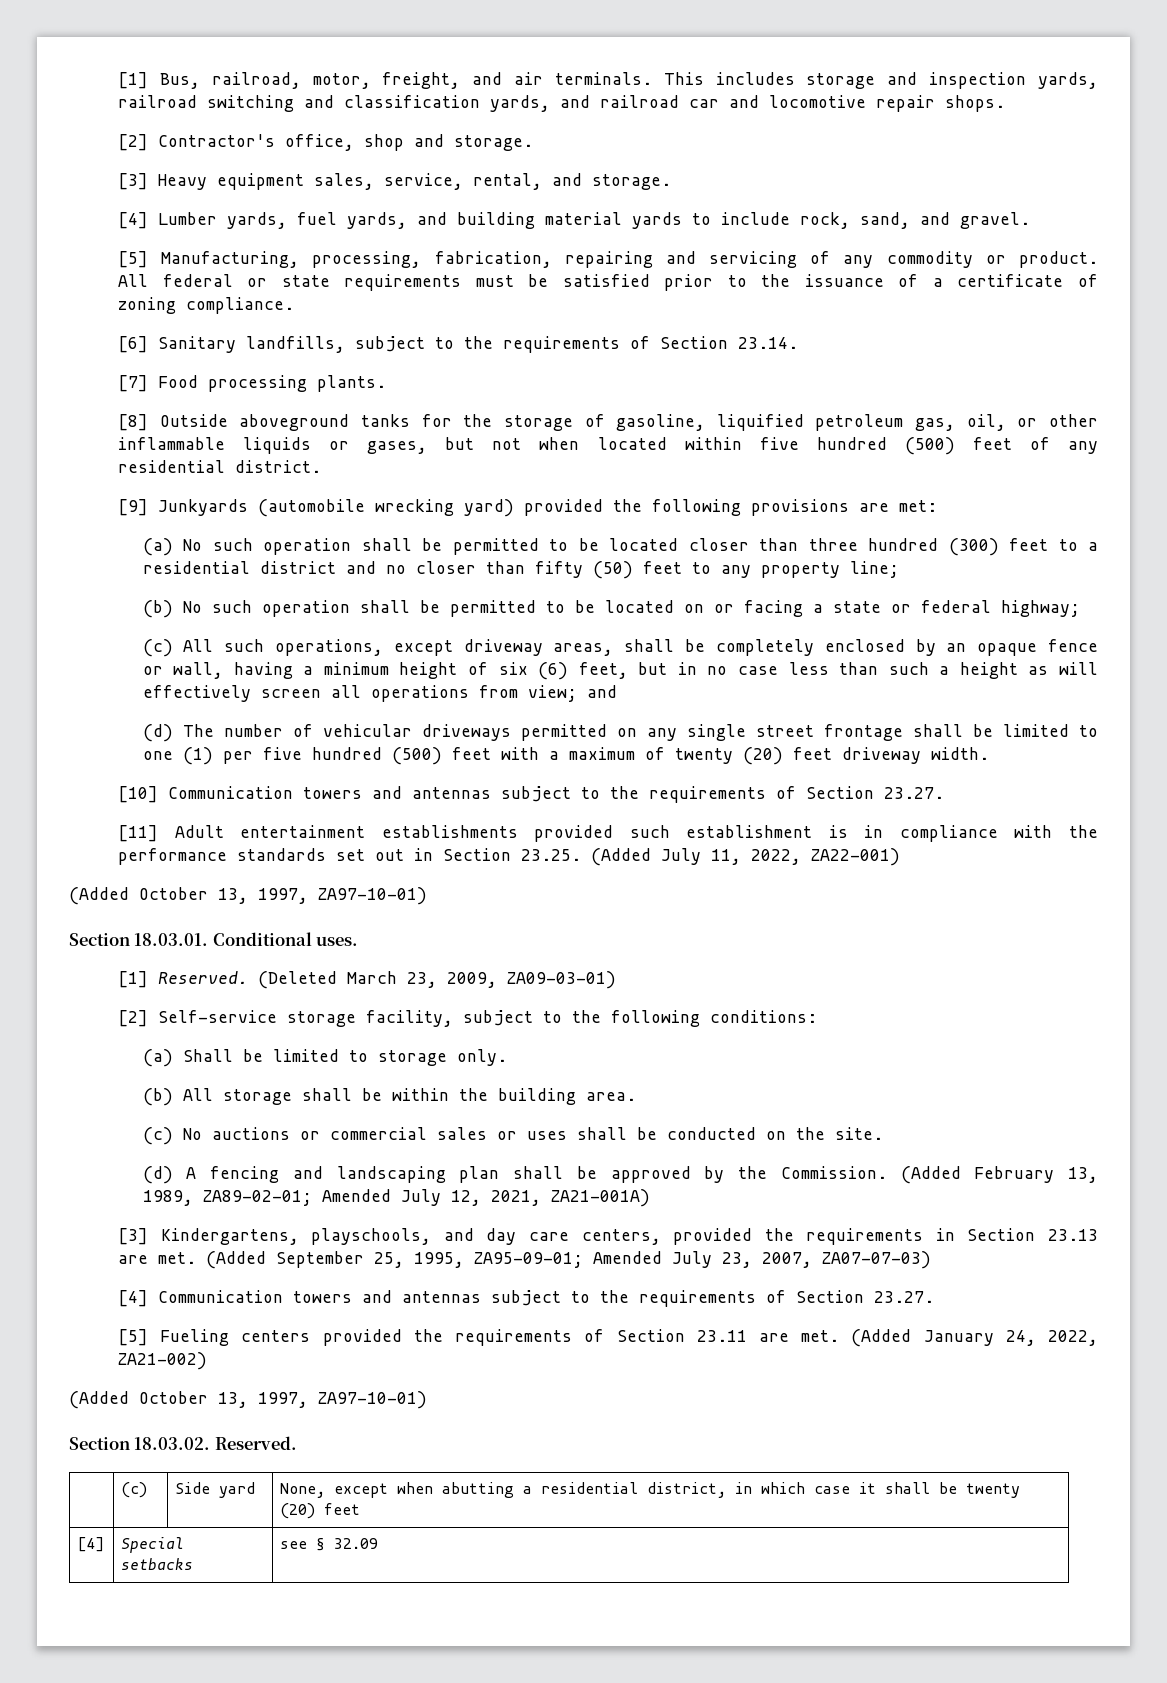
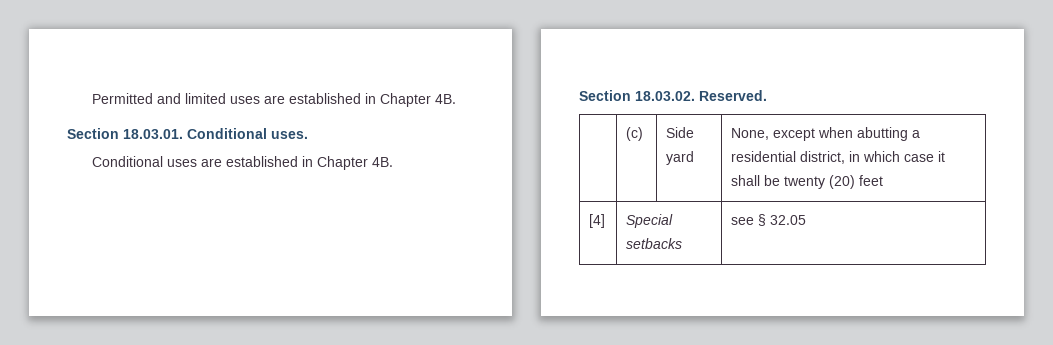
[118,72,1098,89] [118,95,1006,112] [118,134,534,151] [118,173,672,190] [118,212,1031,229] [118,251,1098,268] [118,274,1098,291] [118,297,295,314] [118,336,799,353] [118,375,387,392] [118,414,1098,431] [118,437,1098,455] [118,460,322,473] [118,499,938,517] [142,538,1098,556] [142,561,899,579] [142,600,1080,618] [142,639,1098,657] [142,662,1099,680] [142,685,617,702] [142,724,1098,742] [142,747,989,765] [118,786,945,803] [118,825,1099,842] [118,848,901,866] [69,887,427,905] [69,932,359,946] [118,971,617,989] [118,1010,818,1027] [142,1049,507,1067] [142,1088,636,1106] [142,1127,883,1145] [142,1166,1098,1184] [142,1189,650,1207] [118,1228,1098,1245] [118,1251,932,1269] [118,1290,935,1307] [118,1329,1098,1347] [118,1352,208,1370] [69,1391,427,1409] [1] Bus, railroad, motor, freight, and air terminals. This includes storage and inspection yards, railroad switching and classification yards, and railroad car and locomotive repair shops. // [2] Contractor's office, shop and storage. // [3] Heavy equipment sales, service, rental, and storage. // [4] Lumber yards, fuel yards, and building material yards to include rock, sand, and gravel. // [5] Manufacturing, processing, fabrication, repairing and servicing of any commodity or product. All federal or state requirements must be satisfied prior to the issuance of a certificate of zoning compliance. // [6] Sanitary landfills, subject to the requirements of Section 23.14. // [7] Food processing plants. // [8] Outside aboveground tanks for the storage of gasoline, liquified petroleum gas, oil, or other inflammable liquids or gases, but not when located within five hundred (500) feet of any residential district. // [9] Junkyards (automobile wrecking yard) provided the following provisions are met: // (a) No such operation shall be permitted to be located closer than three hundred (300) feet to a residential district and no closer than fifty (50) feet to any property line; // (b) No such operation shall be permitted to be located on or facing a state or federal highway; // (c) All such operations, except driveway areas, shall be completely enclosed by an opaque fence or wall, having a minimum height of six (6) feet, but in no case less than such a height as will effectively screen all operations from view; and // (d) The number of vehicular driveways permitted on any single street frontage shall be limited to one (1) per five hundred (500) feet with a maximum of twenty (20) feet driveway width. // [10] Communication towers and antennas subject to the requirements of Section 23.27. // [11] Adult entertainment establishments provided such establishment is in compliance with the performance standards set out in Section 23.25. (Added July 11, 2022, ZA22-001) // (Added October 13, 1997, ZA97-10-01) // Section 18.03.01. Conditional uses. // [1] Reserved. (Deleted March 23, 2009, ZA09-03-01) // [2] Self-service storage facility, subject to the following conditions: // (a) Shall be limited to storage only. // (b) All storage shall be within the building area. // (c) No auctions or commercial sales or uses shall be conducted on the site. // (d) A fencing and landscaping plan shall be approved by the Commission. (Added February 13, 1989, ZA89-02-01; Amended July 12, 2021, ZA21-001A) // [3] Kindergartens, playschools, and day care centers, provided the requirements in Section 23.13 are met. (Added September 25, 1995, ZA95-09-01; Amended July 23, 2007, ZA07-07-03) // [4] Communication towers and antennas subject to the requirements of Section 23.27. // [5] Fueling centers provided the requirements of Section 23.11 are met. (Added January 24, 2022, ZA21-002) // (Added October 13, 1997, ZA97-10-01) -> [92,93,457,107] [67,128,308,139] [92,156,394,170] Permitted and limited uses are established in Chapter 4B. // Section 18.03.01. Conditional uses. // Conditional uses are established in Chapter 4B.
[334,1538,379,1549] 32.09 -> [770,215,807,225] 32.05

